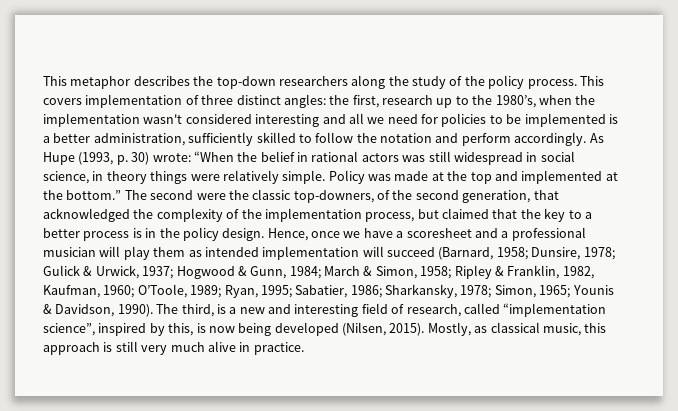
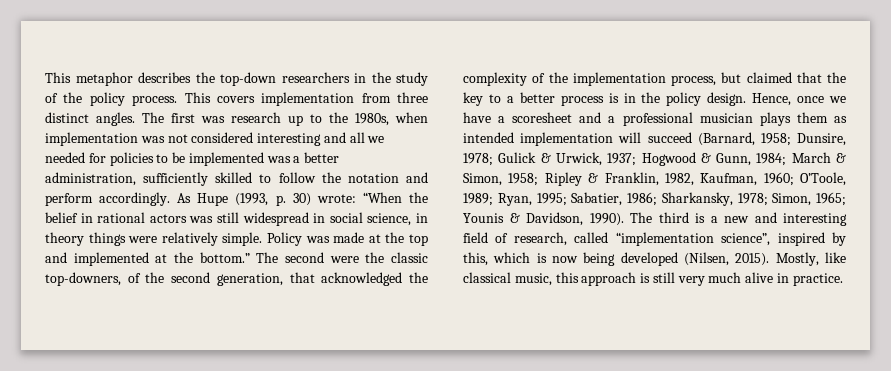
[351,75,386,89] along -> [354,73,366,83] in
[185,95,199,105] of -> [361,93,391,103] from
[283,94,596,108] [43,113,183,127] angles: the first, research up to the 1980’s, when the implementation wasn't -> [96,112,428,126] [45,132,188,146] angles. The first was research up to the 1980s, when implementation was not
[387,114,418,124] need -> [45,152,85,163] needed
[608,114,618,124] is -> [266,156,291,163] was
[99,246,150,260] will play -> [759,112,791,126] plays
[181,304,214,317] third, -> [658,212,689,223] third
(194, 329) none -> [493,252,531,263] which
[474,326,488,333] as -> [825,252,846,263] like

